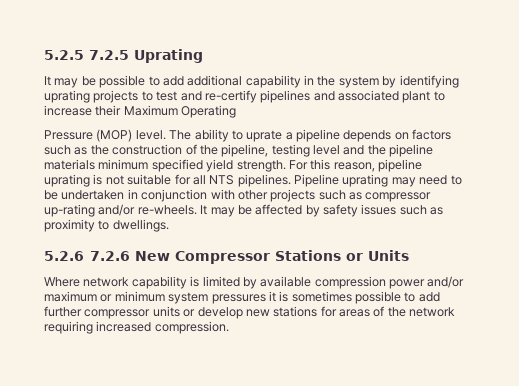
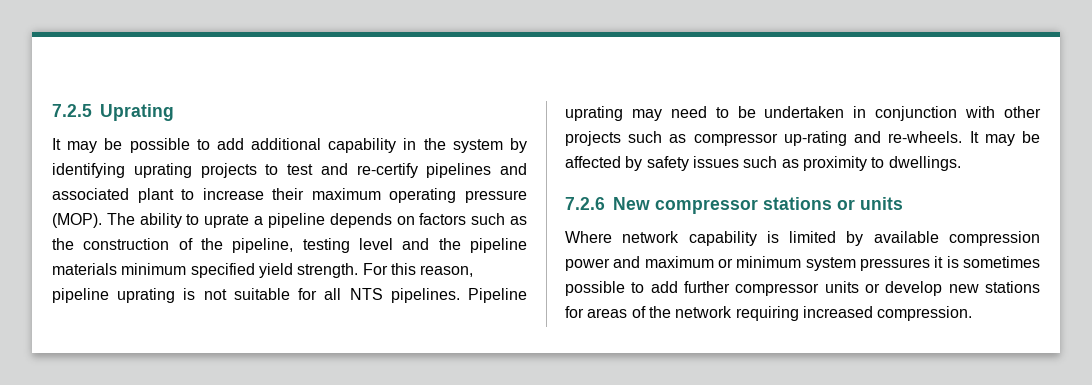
[44,50,84,60] 5.2.5 -> (52, 110) none
[123,105,237,118] [44,129,166,142] Maximum Operating // Pressure (MOP) level. -> [311,188,527,203] [52,213,102,228] maximum operating pressure (MOP).
[98,204,136,216] and/or -> [854,131,882,143] and
[44,250,410,264] 5.2.6 7.2.6 New Compressor Stations or Units -> [565,197,903,214] 7.2.6 New compressor stations or units
[427,276,465,288] and/or -> [613,256,641,268] and

